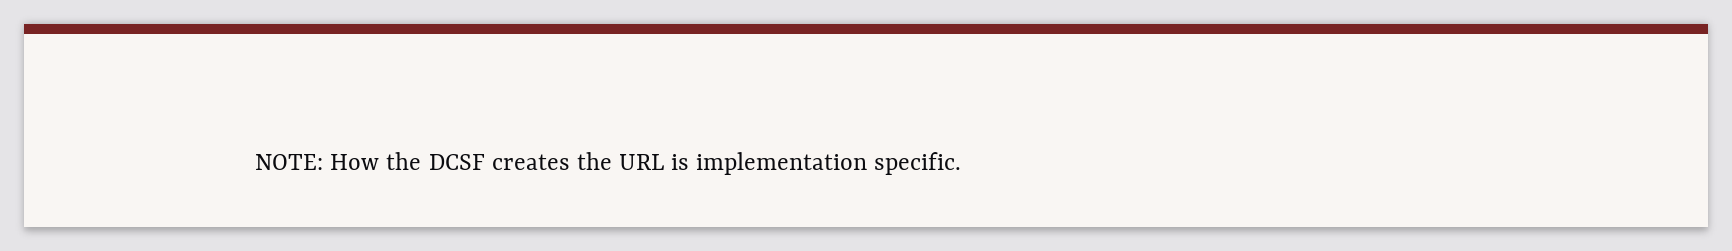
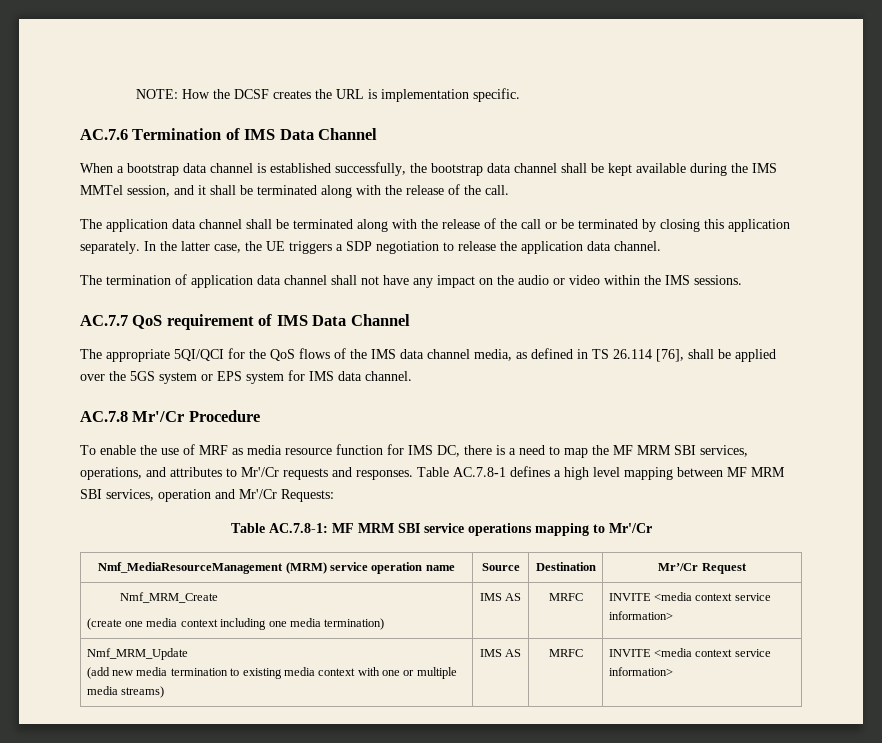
(962, 163) none -> [80,128,378,140] [80,162,777,176] [80,184,509,198] [80,218,790,232] [80,241,661,254] [80,274,742,288] [80,314,410,330] [80,348,776,362] [80,370,412,384] [80,410,260,422] [80,444,748,458] [80,466,785,480] [80,489,334,502] [230,523,652,536] [98,562,455,574] [481,563,520,571] [535,562,596,571] [658,563,747,574] [120,592,219,603] [86,618,385,630] [479,593,522,601] [548,593,583,601] [608,592,771,601] [608,611,673,620] [86,648,188,660] [86,667,457,679] [86,686,165,698] [479,649,522,657] [548,649,583,657] [608,648,771,657] [608,667,673,676] // AC.7.6 Termination of IMS Data Channel // When a bootstrap data channel is established successfully, the bootstrap data channel shall be kept available during the IMS MMTel session, and it shall be terminated along with the release of the call. // The application data channel shall be terminated along with the release of the call or be terminated by closing this application separately. In the latter case, the UE triggers a SDP negotiation to release the application data channel. // The termination of application data channel shall not have any impact on the audio or video within the IMS sessions. // AC.7.7 QoS requirement of IMS Data Channel // The appropriate 5QI/QCI for the QoS flows of the IMS data channel media, as defined in TS 26.114 [76], shall be applied over the 5GS system or EPS system for IMS data channel. // AC.7.8 Mr'/Cr Procedure // To enable the use of MRF as media resource function for IMS DC, there is a need to map the MF MRM SBI services, operations, and attributes to Mr'/Cr requests and responses. Table AC.7.8-1 defines a high level mapping between MF MRM SBI services, operation and Mr'/Cr Requests: // Table AC.7.8-1: MF MRM SBI service operations mapping to Mr'/Cr // Nmf_MediaResourceManagement (MRM) service operation name | Source | Destination | Mr’/Cr Request // Nmf_MRM_Create // (create one media context including one media termination) | IMS AS | MRFC | INVITE <media context service information> // Nmf_MRM_Update // (add new media termination to existing media context with one or multiple media streams) | IMS AS | MRFC | INVITE <media context service information>

